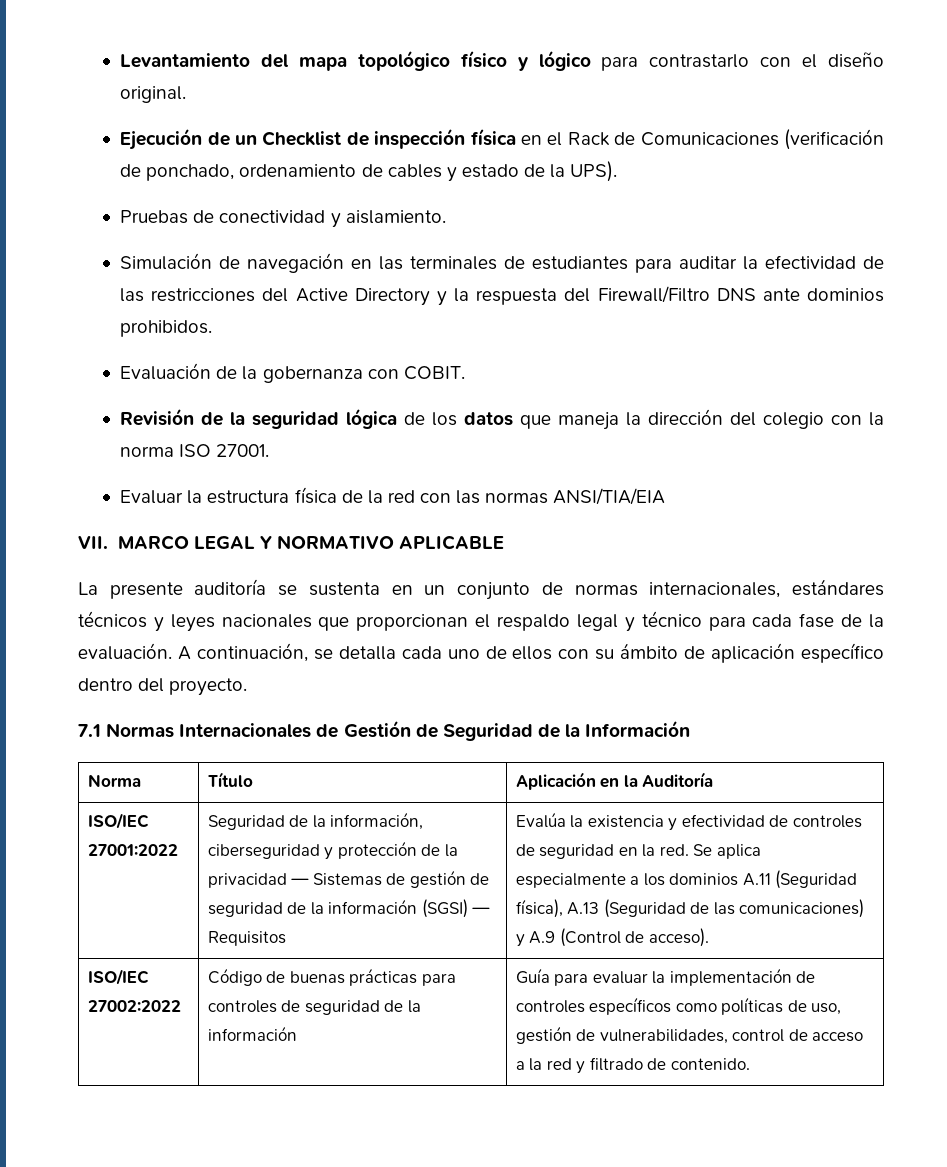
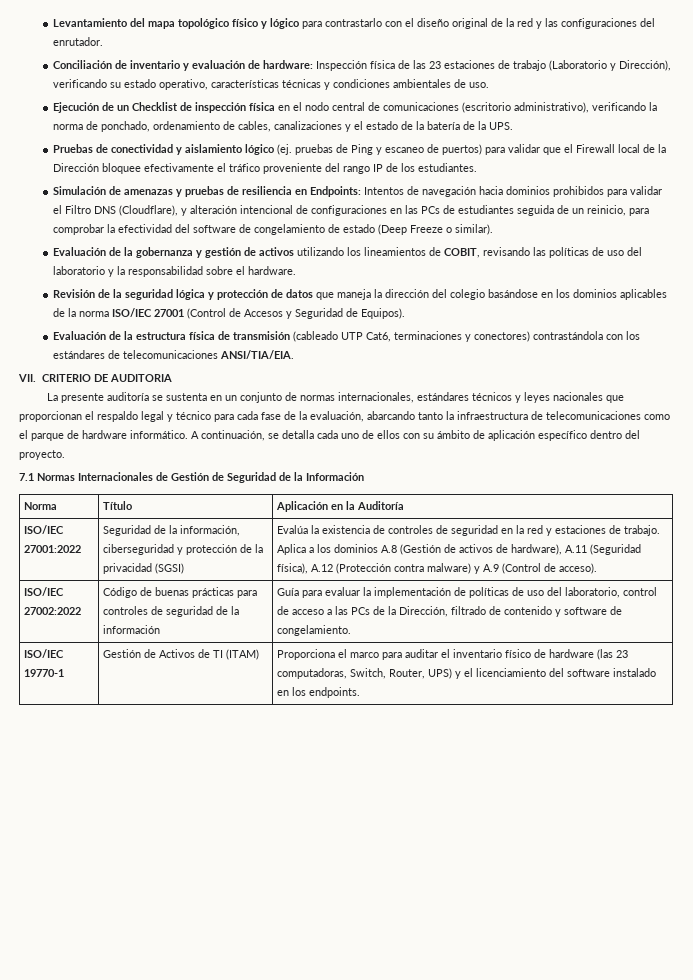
[120,86,187,103] original. -> [452,18,656,29] [53,37,104,46] [53,60,672,71] [53,79,490,90] original de la red y las configuraciones del enrutador. // Conciliación de inventario y evaluación de hardware: Inspección física de las 23 estaciones de trabajo (Laboratorio y Dirección), verificando su estado operativo, características técnicas y condiciones ambientales de uso.
[567,129,885,150] [120,161,618,182] [120,210,446,228] [120,253,345,273] Rack de Comunicaciones (verificación de ponchado, ordenamiento de cables y estado de la UPS). // Pruebas de conectividad y aislamiento. // Simulación de navegación -> [305,102,658,113] [53,121,514,132] [53,144,667,155] [53,163,478,174] [53,186,663,197] [53,205,388,216] nodo central de comunicaciones (escritorio administrativo), verificando la norma de ponchado, ordenamiento de cables, canalizaciones y el estado de la batería de la UPS. // Pruebas de conectividad y aislamiento lógico (ej. pruebas de Ping y escaneo de puertos) para validar que el Firewall local de la Dirección bloquee efectivamente el tráfico proveniente del rango IP de los estudiantes. // Simulación de amenazas y pruebas de resiliencia en Endpoints: Intentos de navegación hacia dominios prohibidos para validar el Filtro DNS (Cloudflare), y alteración intencional de configuraciones
[410,256,498,270] terminales -> [421,206,441,214] PCs
[635,255,885,273] [120,286,884,306] [120,320,213,337] [120,363,465,383] para auditar la efectividad de las restricciones del Active Directory y la respuesta del Firewall/Filtro DNS ante dominios prohibidos. // Evaluación de la gobernanza con COBIT. -> [517,205,650,216] [53,224,494,235] [53,247,643,258] [53,266,297,277] seguida de un reinicio, para comprobar la efectividad del software de congelamiento de estado (Deep Freeze o similar). // Evaluación de la gobernanza y gestión de activos utilizando los lineamientos de COBIT, revisando las políticas de uso del laboratorio y la responsabilidad sobre el hardware.
[404,412,458,426] de los -> [208,289,284,300] y protección de
[831,412,884,426] [120,444,270,457] [120,487,666,505] [78,535,505,550] con la norma ISO 27001. // Evaluar la estructura física de la red con las normas ANSI/TIA/EIA // VII. MARCO LEGAL Y NORMATIVO APLICABLE -> [488,289,668,300] [53,308,406,319] [53,331,641,342] [53,350,295,359] [18,374,172,382] basándose en los dominios aplicables de la norma ISO/IEC 27001 (Control de Accesos y Seguridad de Equipos). // Evaluación de la estructura física de transmisión (cableado UTP Cat6, terminaciones y conectores) contrastándola con los estándares de telecomunicaciones ANSI/TIA/EIA. // VII. CRITERIO DE AUDITORIA
[78,643,172,660] evaluación. -> [310,411,670,422] [19,430,188,441] evaluación, abarcando tanto la infraestructura de telecomunicaciones como el parque de hardware informático.
[291,870,490,888] [207,899,418,917] — Sistemas de gestión de seguridad de la información -> (153, 568) none
[472,907,491,914] [207,931,286,946] — Requisitos -> (185, 568) none
[668,814,765,831] y efectividad -> (371, 529) none
[659,844,762,859] [515,870,858,889] [515,899,865,918] red. Se aplica especialmente a los dominios A.11 (Seguridad física), A.13 (Seguridad de las comunicaciones) -> [527,525,661,536] [277,544,642,555] [277,563,472,574] red y estaciones de trabajo. Aplica a los dominios A.8 (Gestión de activos de hardware), A.11 (Seguridad física), A.12 (Protección contra malware)
[515,997,842,1015] [515,1026,864,1044] [515,1057,751,1074] controles específicos como políticas de uso, gestión de vulnerabilidades, control de acceso a la red y filtrado de contenido. -> [469,587,658,598] [277,606,623,617] [277,625,352,636] [24,649,65,658] [24,669,65,677] [103,649,260,660] [277,649,629,660] [277,668,657,679] [277,687,361,698] políticas de uso del laboratorio, control de acceso a las PCs de la Dirección, filtrado de contenido y software de congelamiento. // ISO/IEC 19770-1 | Gestión de Activos de TI (ITAM) | Proporciona el marco para auditar el inventario físico de hardware (las 23 computadoras, Switch, Router, UPS) y el licenciamiento del software instalado en los endpoints.

